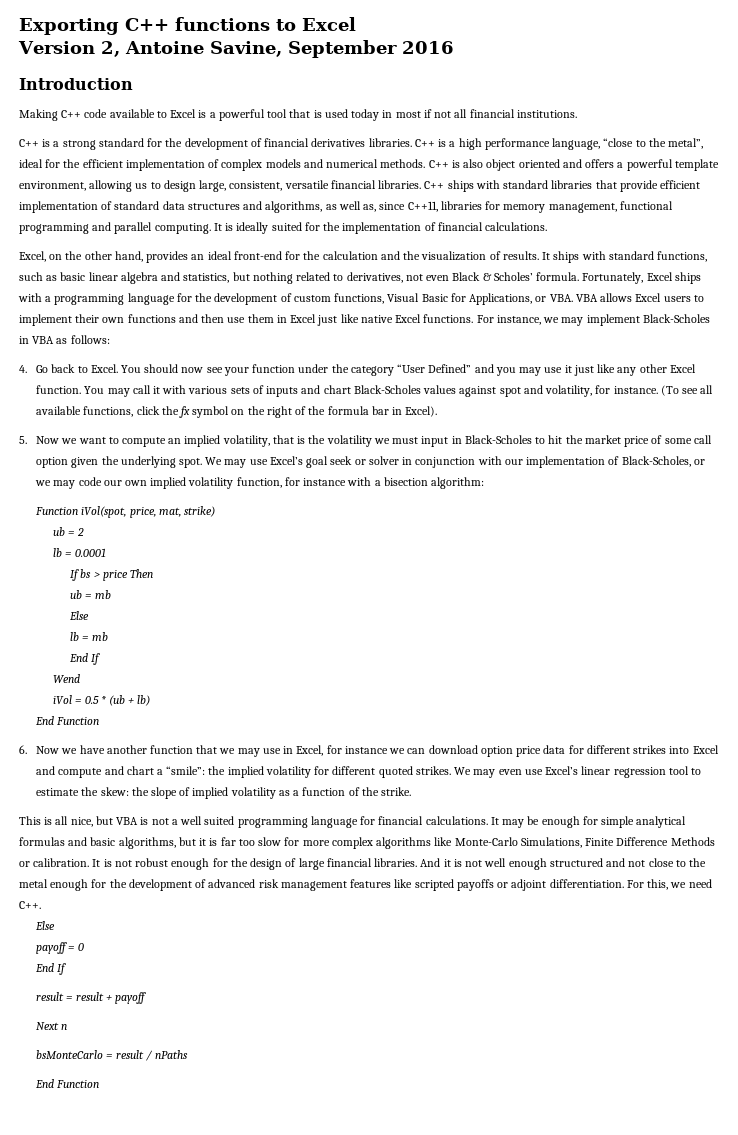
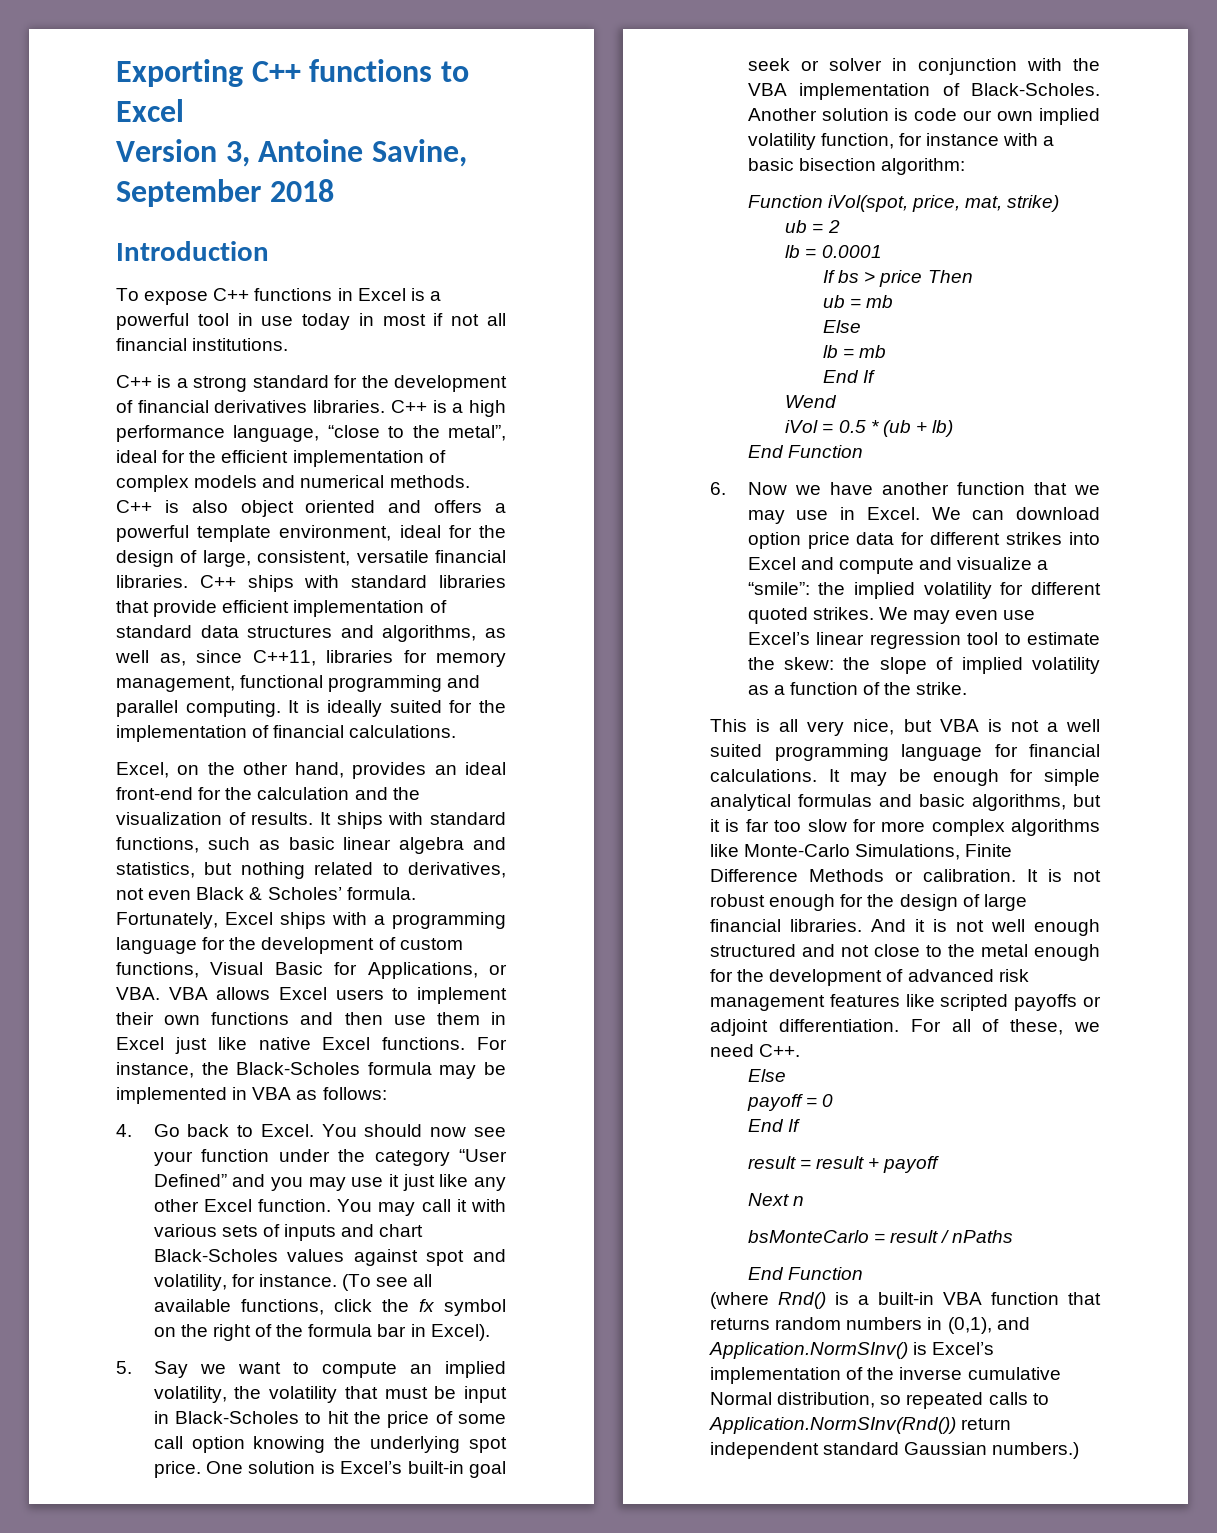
[100,41,120,57] 2, -> [225,141,250,167] 3,
[401,41,454,54] 2016 -> [269,179,334,202] 2018
[19,109,167,121] Making C++ code available to -> [116,288,353,305] To expose C++ functions in
[289,109,348,118] that is used -> [237,313,294,326] in use
[89,180,196,192] allowing us to design -> [399,525,506,538] [116,550,198,567] ideal for the design of
[543,314,710,326] we may implement Black-Scholes -> [201,1062,507,1079] [116,1087,227,1104] the Black-Scholes formula may be implemented
[36,436,60,444] Now -> [153,1361,188,1378] Say
[272,435,419,447] that is the volatility we must -> [234,1386,457,1403] the volatility that must be
[584,435,621,444] market -> (382, 1417) none
[71,457,99,468] given -> [253,1436,326,1453] knowing
[178,456,303,468] spot. We may use Excel’s -> [469,1437,507,1453] [153,1461,464,1478] spot price. One solution is Excel’s built-in
[504,456,705,468] [35,480,76,489] our implementation of Black-Scholes, or we may -> [1073,58,1100,71] [747,83,1100,100] [747,108,909,121] the VBA implementation of Black-Scholes. Another solution is
(381, 483) none -> [747,158,794,171] basic
[296,745,406,756] Excel, for instance we -> [866,507,961,520] Excel. We
[126,766,154,775] chart -> [957,557,1033,570] visualize
(69, 820) none -> [807,721,845,736] very
[647,879,669,890] this, -> [951,1019,1064,1035] all of these,
(100, 1084) none -> [710,1292,1101,1309] [710,1317,1030,1334] [709,1342,995,1359] [710,1367,1061,1384] [710,1392,1049,1409] [709,1417,1012,1434] [710,1442,1080,1459] // (where Rnd() is a built-in VBA function that returns random numbers in (0,1), and Application.NormSInv() is Excel’s implementation of the inverse cumulative Normal distribution, so repeated calls to Application.NormSInv(Rnd()) return independent standard Gaussian numbers.)

